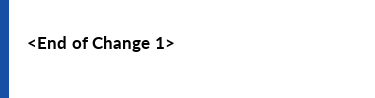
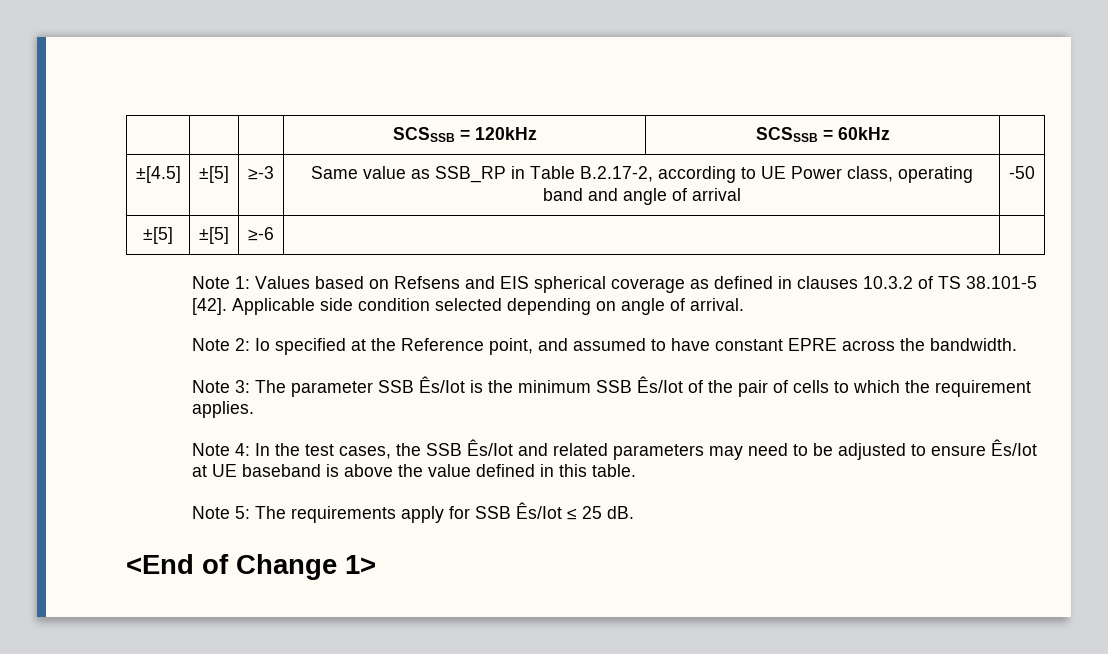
(27, 42) none -> [392,127,537,142] [755,127,890,142] [135,166,181,183] [199,166,229,183] [248,166,274,180] [310,166,973,183] [542,188,741,205] [1009,166,1035,179] [143,227,173,244] [199,227,229,244] [248,227,274,241] [192,276,1038,293] [192,298,745,315] [192,338,1018,355] [192,376,1032,397] [192,401,255,418] [192,439,1038,460] [192,464,637,477] [192,502,635,523] | | | SCSSSB = 120kHz | SCSSSB = 60kHz | // ±[4.5] | ±[5] | ≥-3 | Same value as SSB_RP in Table B.2.17-2, according to UE Power class, operating band and angle of arrival | -50 // ±[5] | ±[5] | ≥-6 | | // Note 1: Values based on Refsens and EIS spherical coverage as defined in clauses 10.3.2 of TS 38.101-5 [42]. Applicable side condition selected depending on angle of arrival. // Note 2: Io specified at the Reference point, and assumed to have constant EPRE across the bandwidth. // Note 3: The parameter SSB Ês/Iot is the minimum SSB Ês/Iot of the pair of cells to which the requirement applies. // Note 4: In the test cases, the SSB Ês/Iot and related parameters may need to be adjusted to ensure Ês/Iot at UE baseband is above the value defined in this table. // Note 5: The requirements apply for SSB Ês/Iot ≤ 25 dB. //

